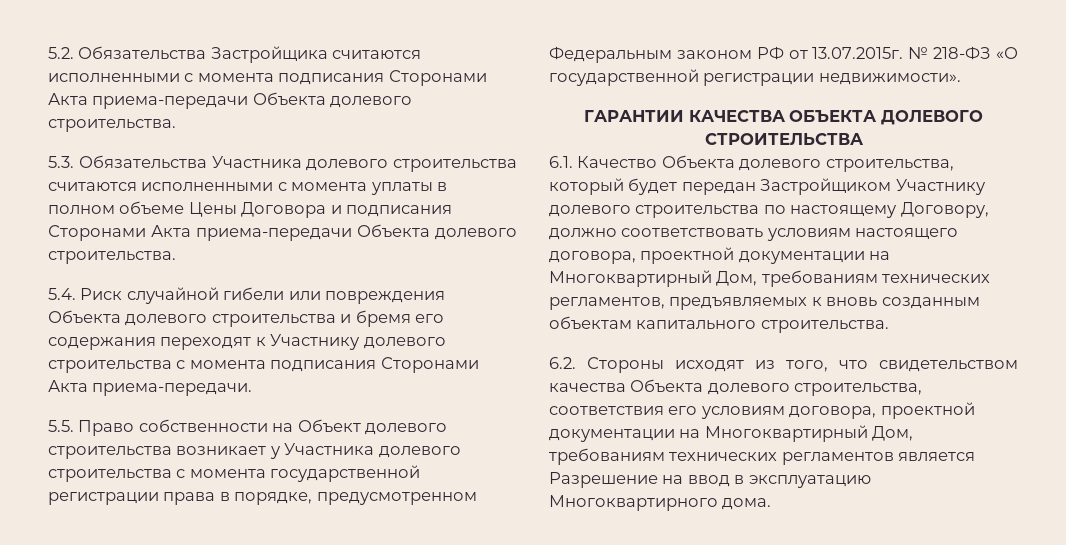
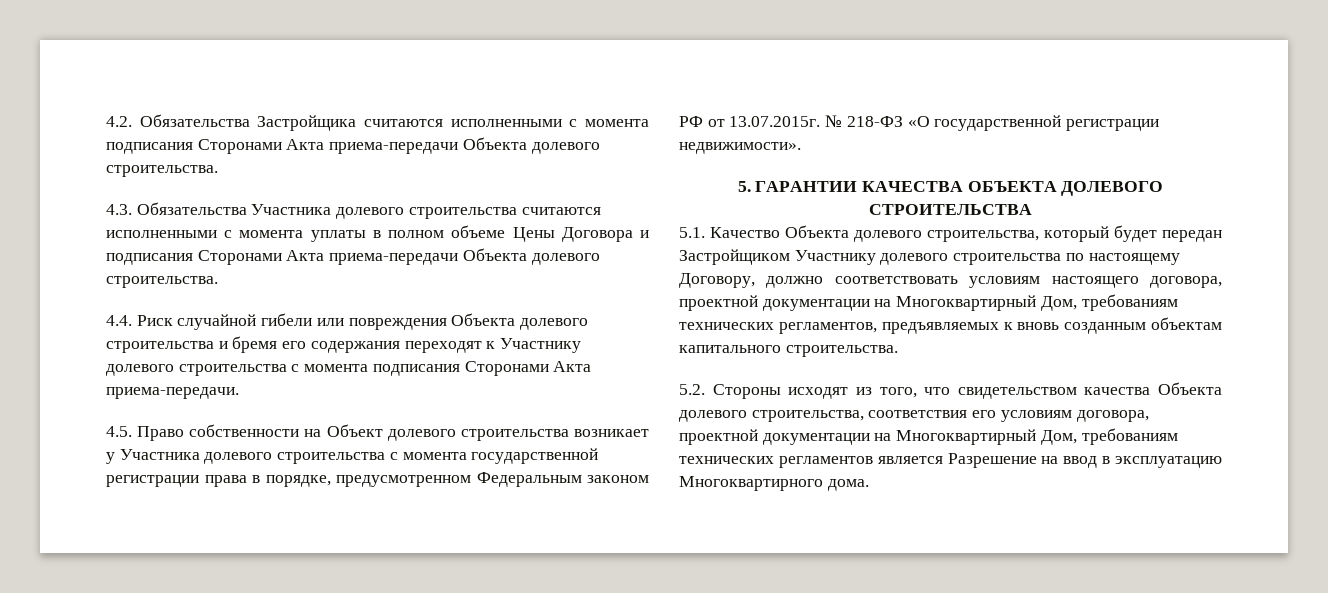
[48,47,74,59] 5.2. -> [106,116,132,127] 4.2.
[48,156,74,168] 5.3. -> [106,204,132,215] 4.3.
[48,288,76,300] 5.4. -> [106,315,132,326] 4.4.
[48,420,74,432] 5.5. -> [106,426,132,437] 4.5.
(961, 79) none -> [737,181,751,192] 5.
[549,156,573,168] 6.1. -> [679,227,705,238] 5.1.
[549,357,576,369] 6.2. -> [679,384,705,395] 5.2.

